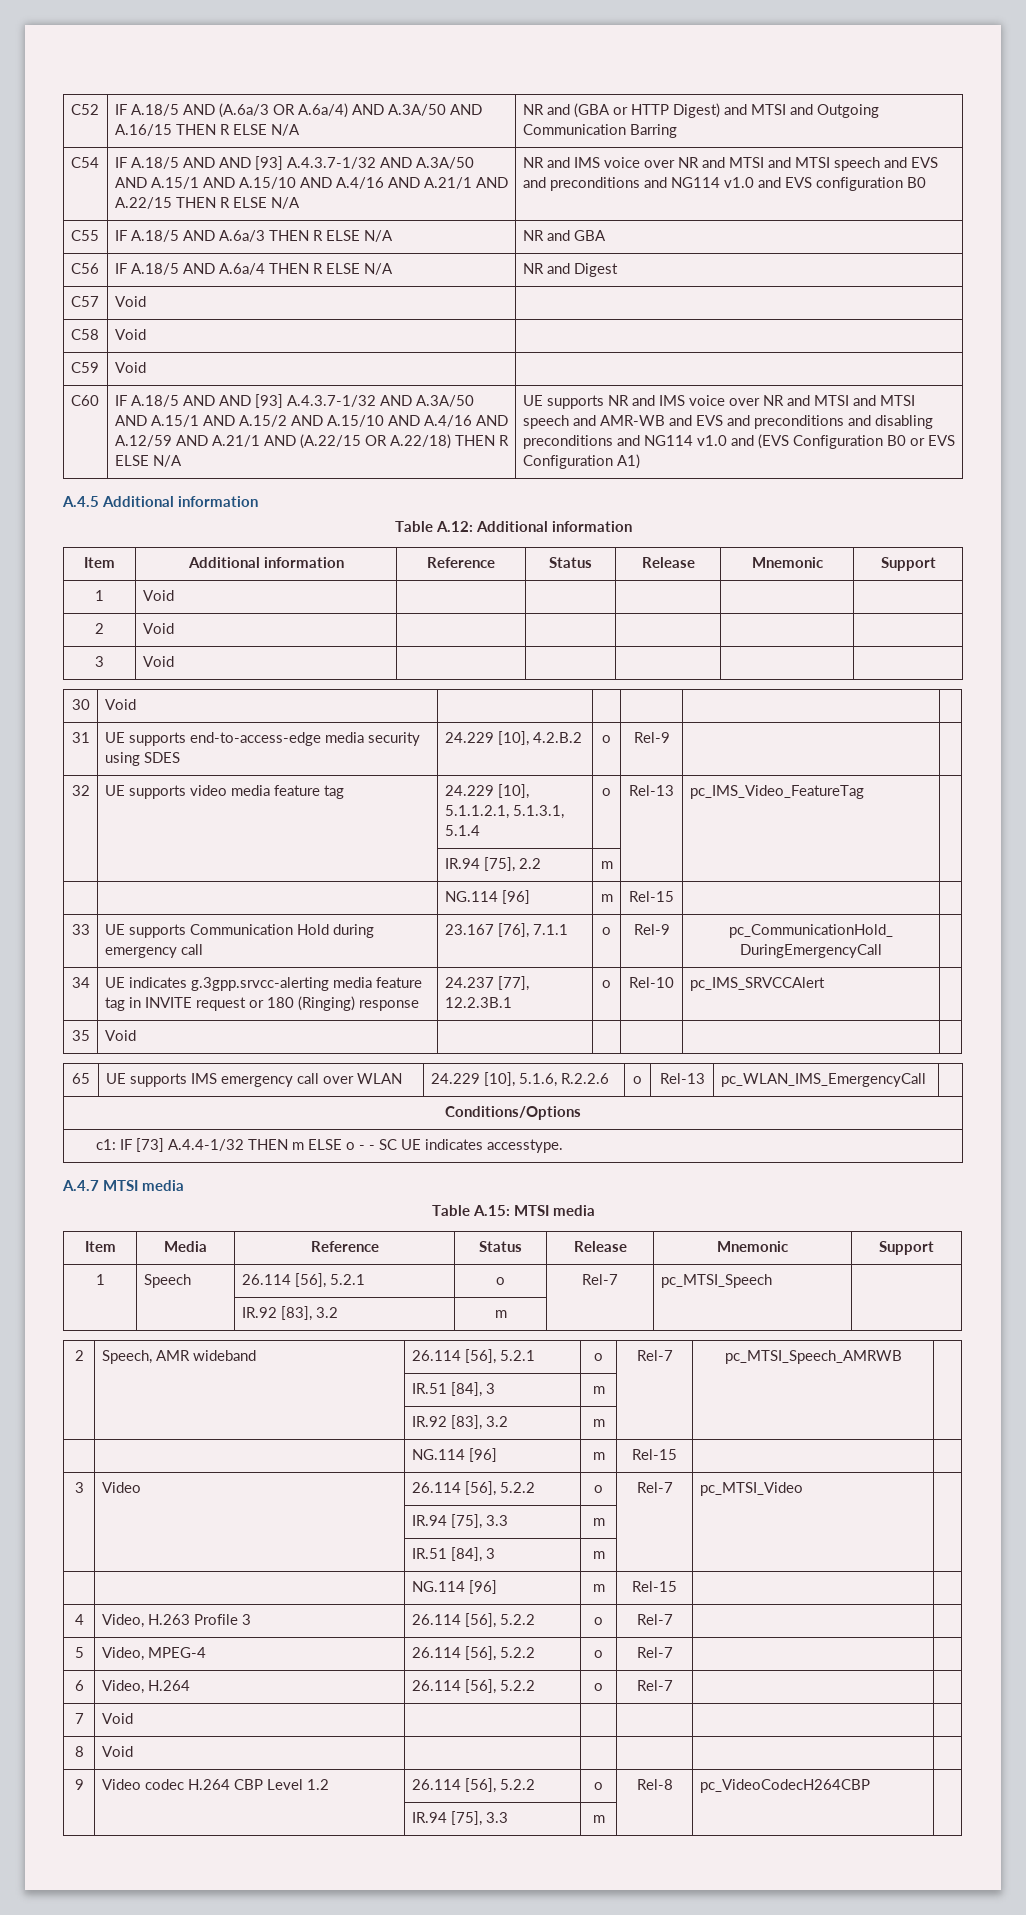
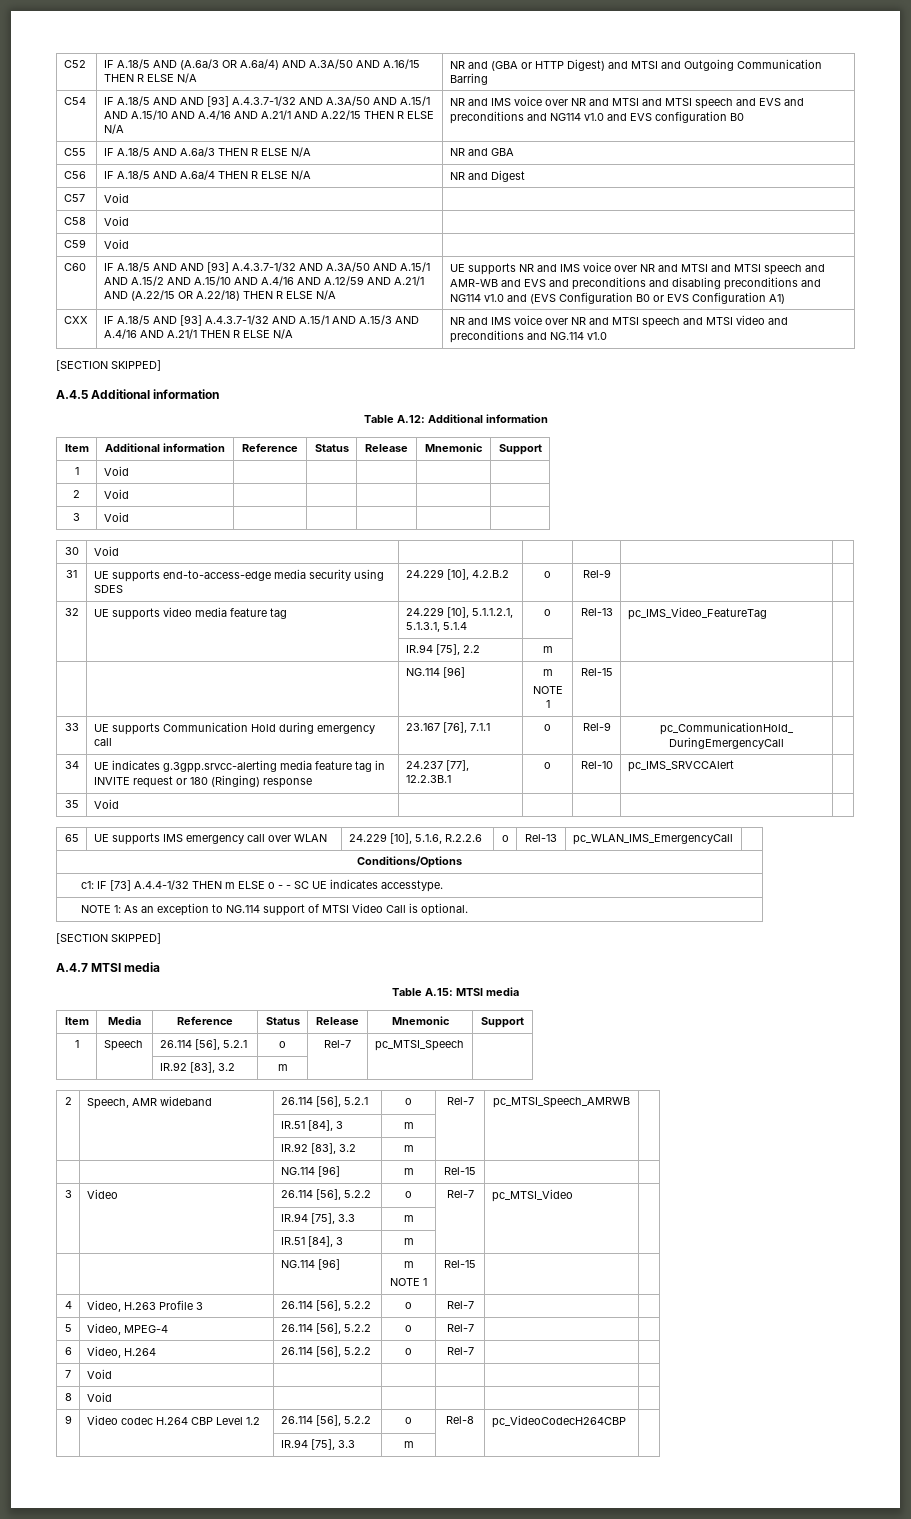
(640, 461) none -> [63,316,88,324] [103,315,419,326] [103,329,293,339] [449,315,788,328] [449,330,607,343] [56,360,161,371] // CXX | IF A.18/5 AND [93] A.4.3.7-1/32 AND A.15/1 AND A.15/3 AND A.4/16 AND A.21/1 THEN R ELSE N/A | NR and IMS voice over NR and MTSI speech and MTSI video and preconditions and NG.114 v1.0 // [SECTION SKIPPED]
(613, 898) none -> [532,686,563,694] [545,700,550,708] // NOTE 1
(564, 1146) none -> [81,903,469,916] [56,933,161,944] // NOTE 1: As an exception to NG.114 support of MTSI Video Call is optional. // [SECTION SKIPPED]
(605, 1588) none -> [390,1278,427,1286] // NOTE 1

